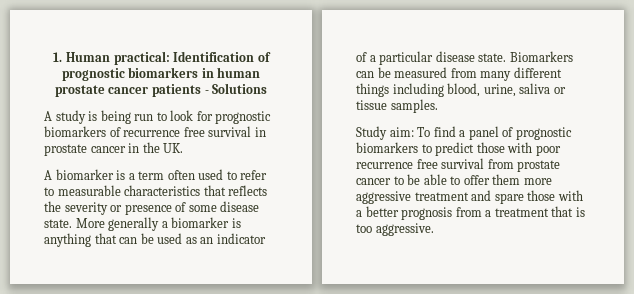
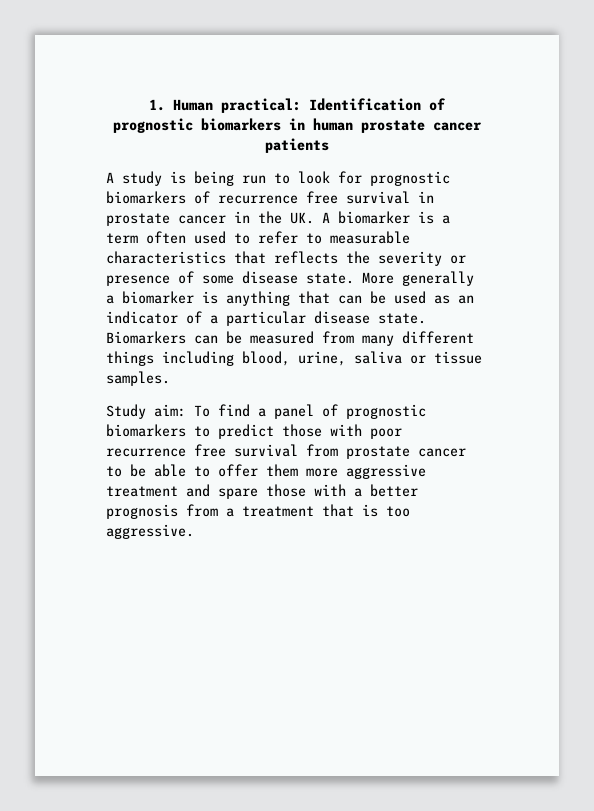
[204,83,268,94] - Solutions -> (329, 145) none
(184, 148) // -> (314, 218) none

